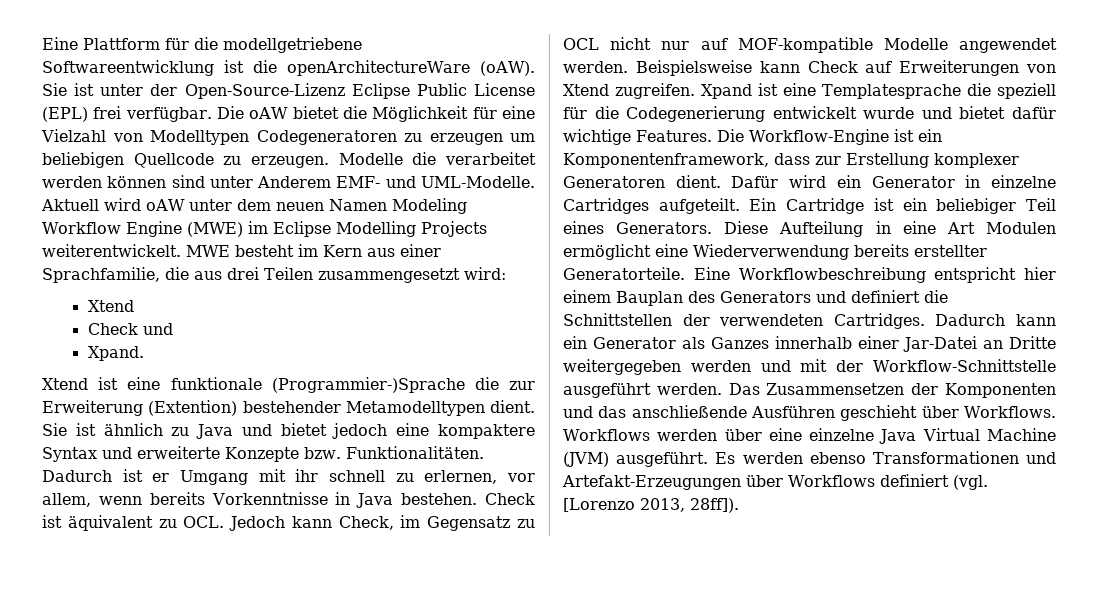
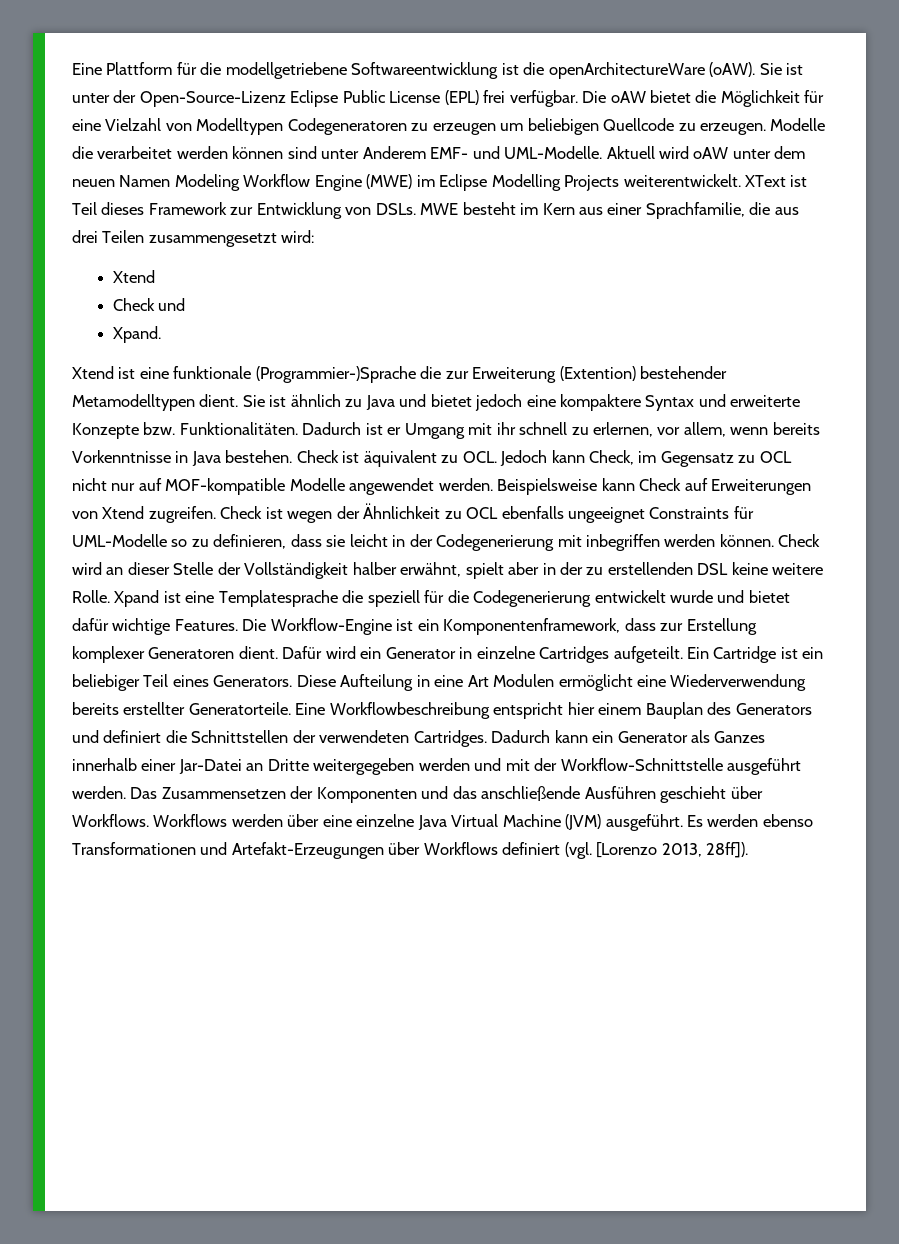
(181, 250) none -> [745,175,808,187] [72,202,416,219] XText ist Teil dieses Framework zur Entwicklung von DSLs.
(696, 91) none -> [220,503,754,523] [72,534,821,551] [72,562,824,579] [72,590,110,603] Check ist wegen der Ähnlichkeit zu OCL ebenfalls ungeeignet Constraints für UML-Modelle so zu definieren, dass sie leicht in der Codegenerierung mit inbegriffen werden können. Check wird an dieser Stelle der Vollständigkeit halber erwähnt, spielt aber in der zu erstellenden DSL keine weitere Rolle.

